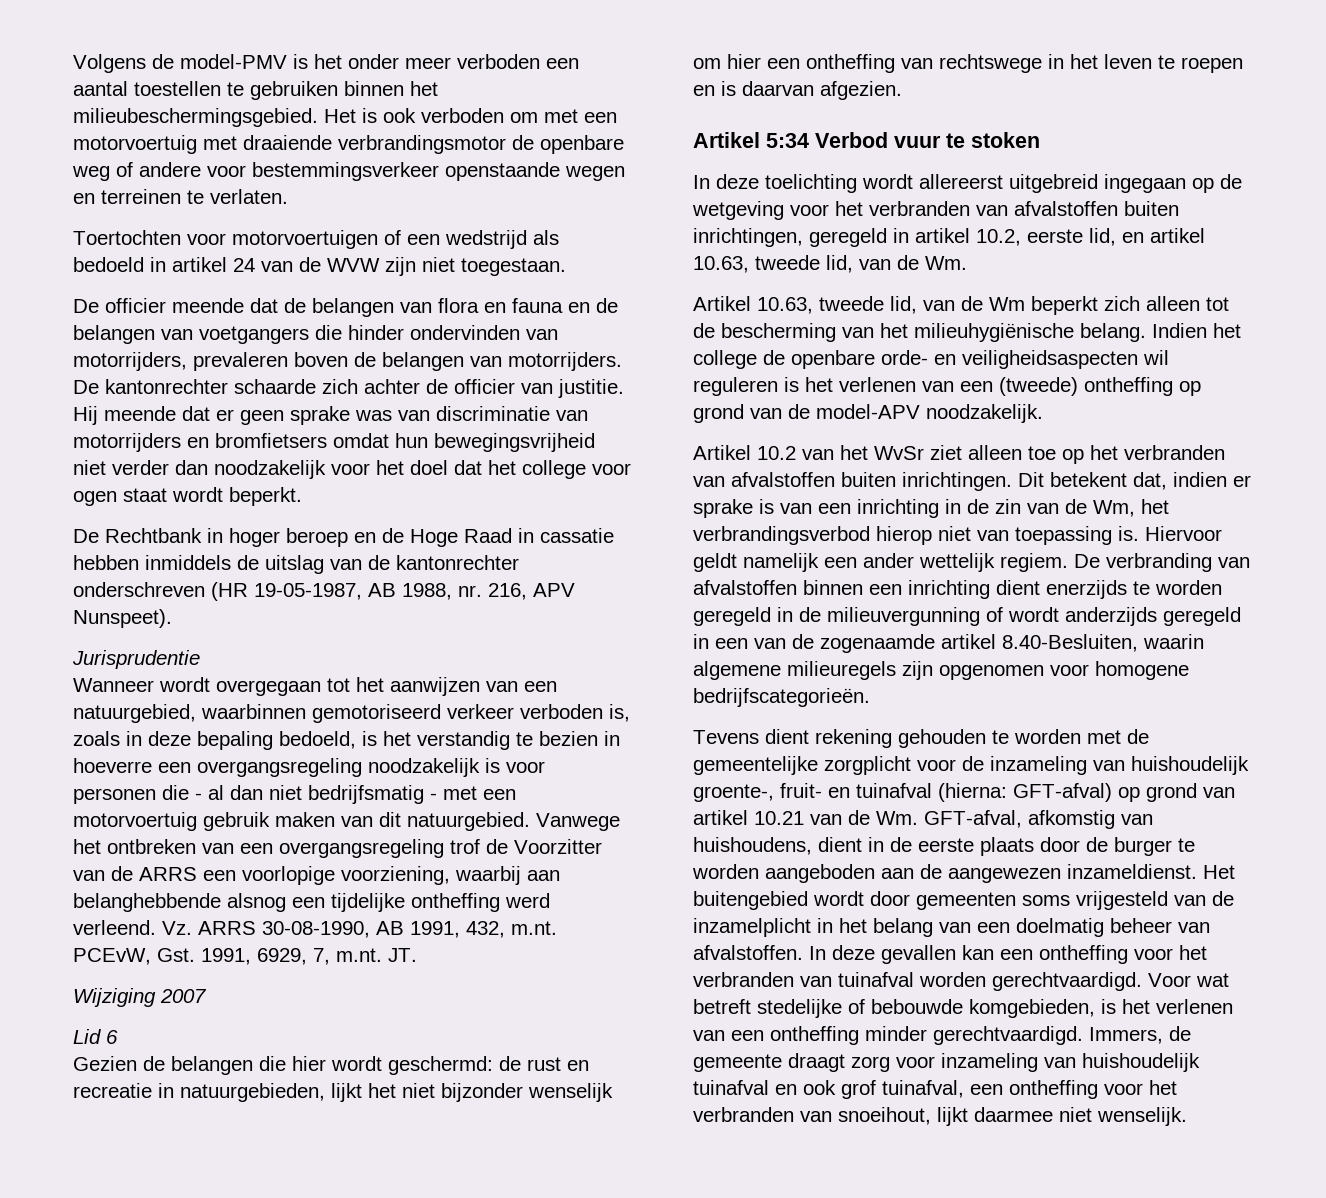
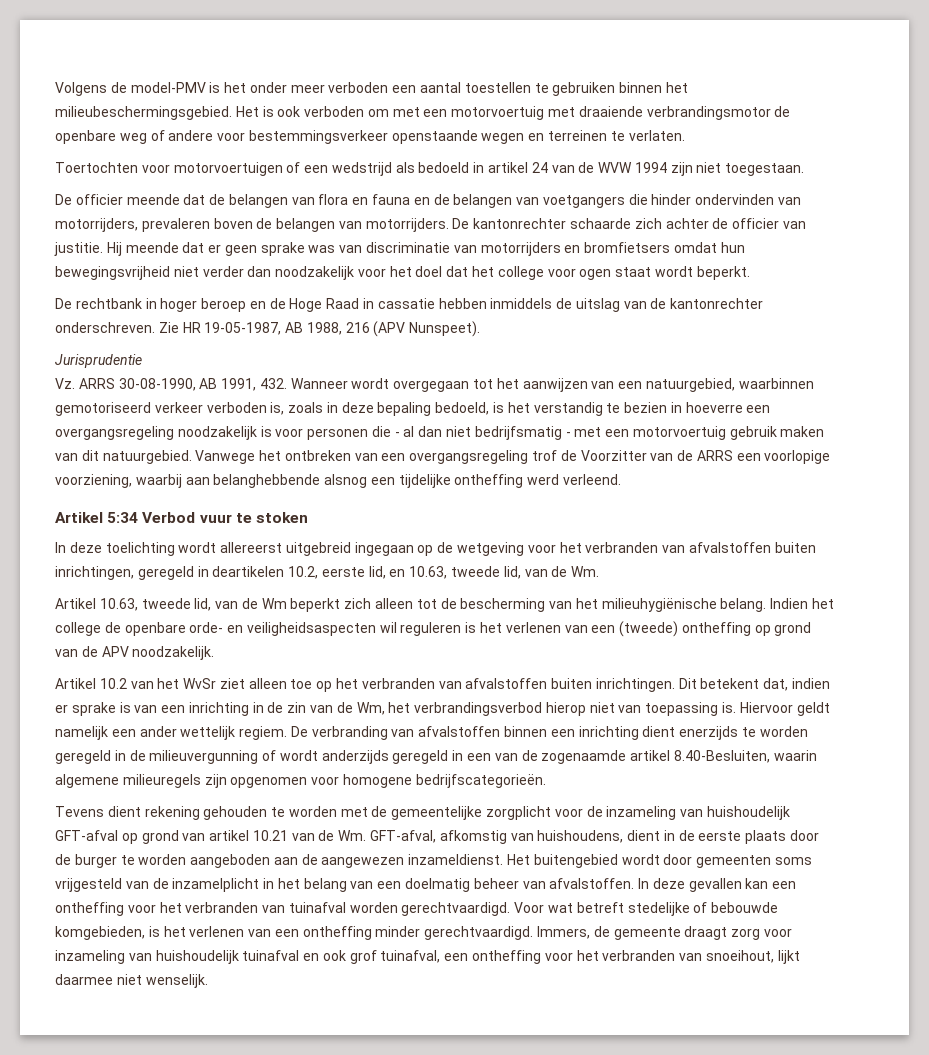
(380, 265) none -> [634,162,667,173] 1994
[105,528,202,543] Rechtbank -> [75,298,142,309] rechtbank
[73,582,575,601] [73,609,172,628] [72,650,200,669] onderschreven (HR 19-05-1987, AB 1988, nr. 216, APV Nunspeet). // Jurisprudentie // -> [55,321,481,337] [55,354,142,368] [55,378,287,391] onderschreven. Zie HR 19-05-1987, AB 1988, 216 (APV Nunspeet). // Jurisprudentie // Vz. ARRS 30-08-1990, AB 1991, 432.
[162,921,557,938] [73,948,417,965] [73,988,207,1007] [73,1029,118,1044] [73,1056,589,1075] [73,1083,613,1102] [693,54,1243,73] [693,81,902,100] Vz. ARRS 30-08-1990, AB 1991, 432, m.nt. PCEvW, Gst. 1991, 6929, 7, m.nt. JT. // Wijziging 2007 // Lid 6 // Gezien de belangen die hier wordt geschermd: de rust en recreatie in natuurgebieden, lijkt het niet bijzonder wenselijk om hier een ontheffing van rechtswege in het leven te roepen en is daarvan afgezien. -> (622, 479) none
[915,228,970,243] artikel -> [212,566,285,577] deartikelen
[1150,228,1205,243] artikel -> (406, 573) none
[816,404,920,419] model-APV -> [101,646,129,657] APV
[693,783,1112,802] groente-, fruit- en tuinafval (hierna: GFT-afval) -> [55,830,118,841] GFT-afval

